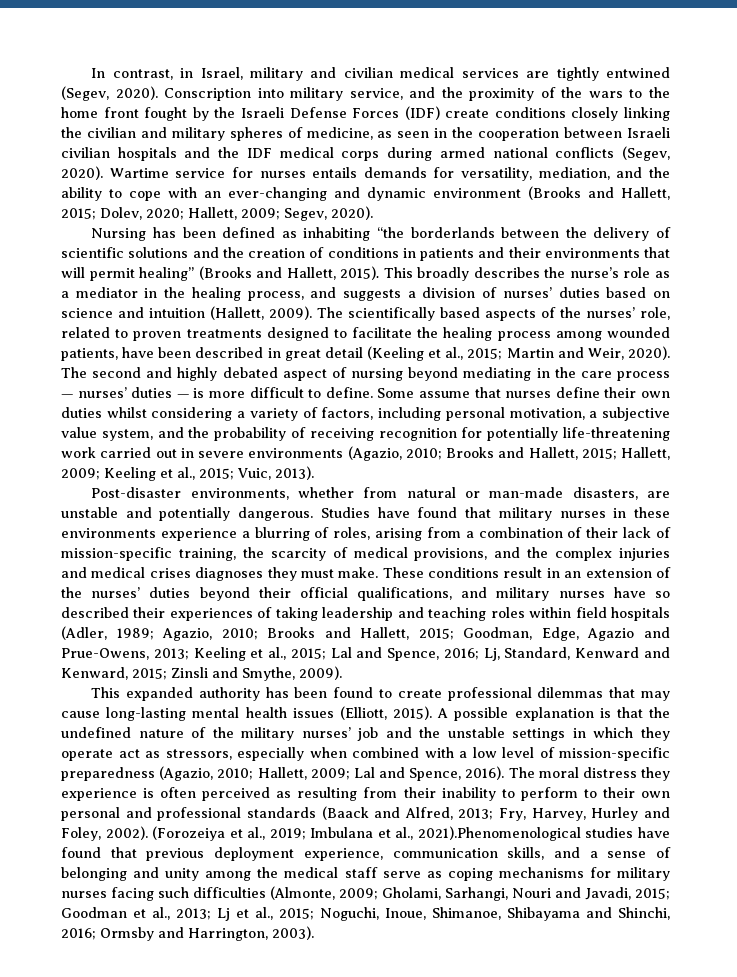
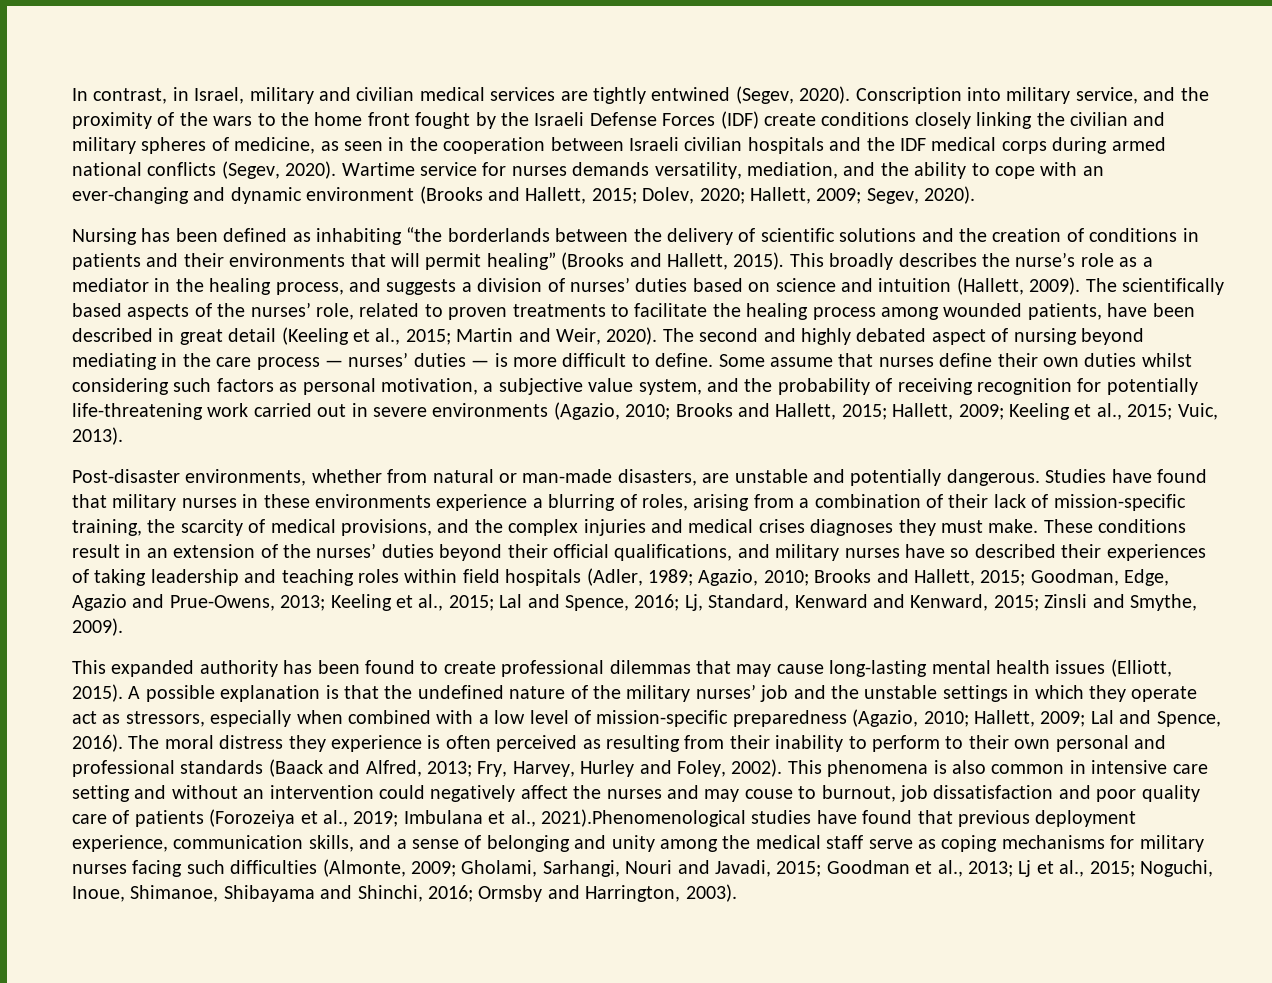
[312,167,455,178] entails demands for -> [572,162,650,176] demands
[266,327,329,341] designed -> (606, 310) none
[237,407,442,421] a variety of factors, including -> [173,378,298,392] such factors as
(148, 833) none -> [787,760,1208,777] [72,785,1200,802] [72,810,204,827] This phenomena is also common in intensive care setting and without an intervention could negatively affect the nurses and may couse to burnout, job dissatisfaction and poor quality care of patients

